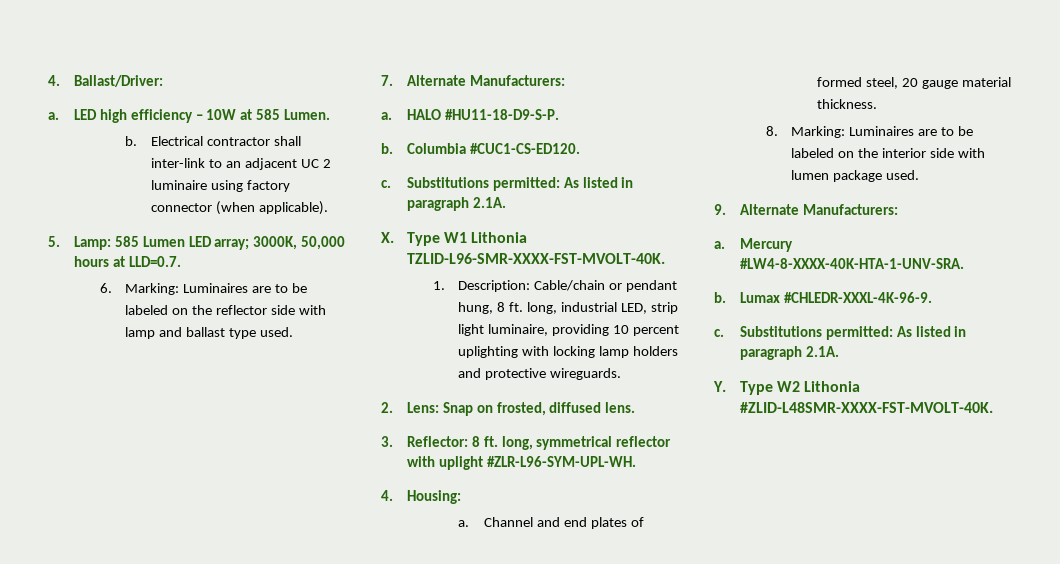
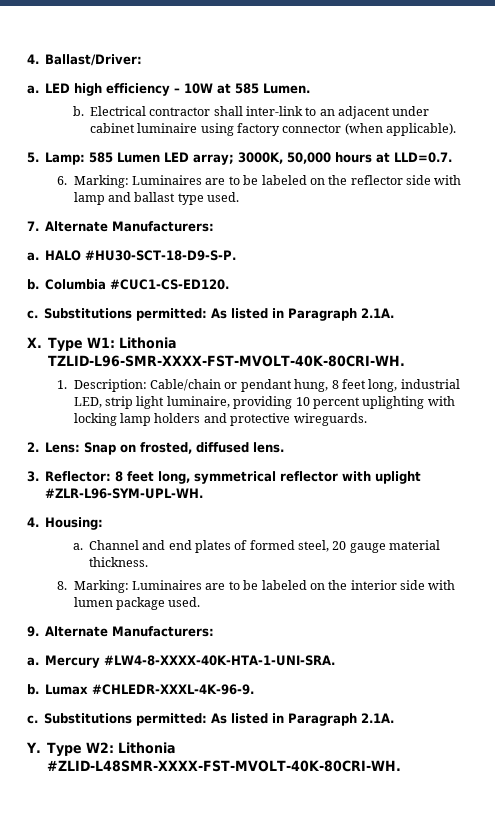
[300,159,331,168] UC 2 -> [392,106,430,116] [89,123,135,133] under cabinet
[444,109,559,120] #HU11-18-D9-S-P. -> [85,250,237,261] #HU30-SCT-18-D9-S-P.
[406,197,469,211] paragraph -> [288,308,358,321] Paragraph
[444,232,528,243] [406,253,665,264] W1 Lithonia TZLID-L96-SMR-XXXX-FST-MVOLT-40K. -> [87,337,178,349] [48,355,406,367] W1: Lithonia TZLID-L96-SMR-XXXX-FST-MVOLT-40K-80CRI-WH.
[509,302,524,312] ft. -> [341,379,366,389] feet
[483,436,498,447] ft. -> [127,471,155,482] feet
[739,258,964,269] #LW4-8-XXXX-40K-HTA-1-UNV-SRA. -> [104,655,336,666] #LW4-8-XXXX-40K-HTA-1-UNI-SRA.
[739,346,802,360] paragraph -> [288,713,358,726] Paragraph
[777,381,861,392] [739,402,993,413] W2 Lithonia #ZLID-L48SMR-XXXX-FST-MVOLT-40K. -> [86,742,177,754] [47,760,402,772] W2: Lithonia #ZLID-L48SMR-XXXX-FST-MVOLT-40K-80CRI-WH.

